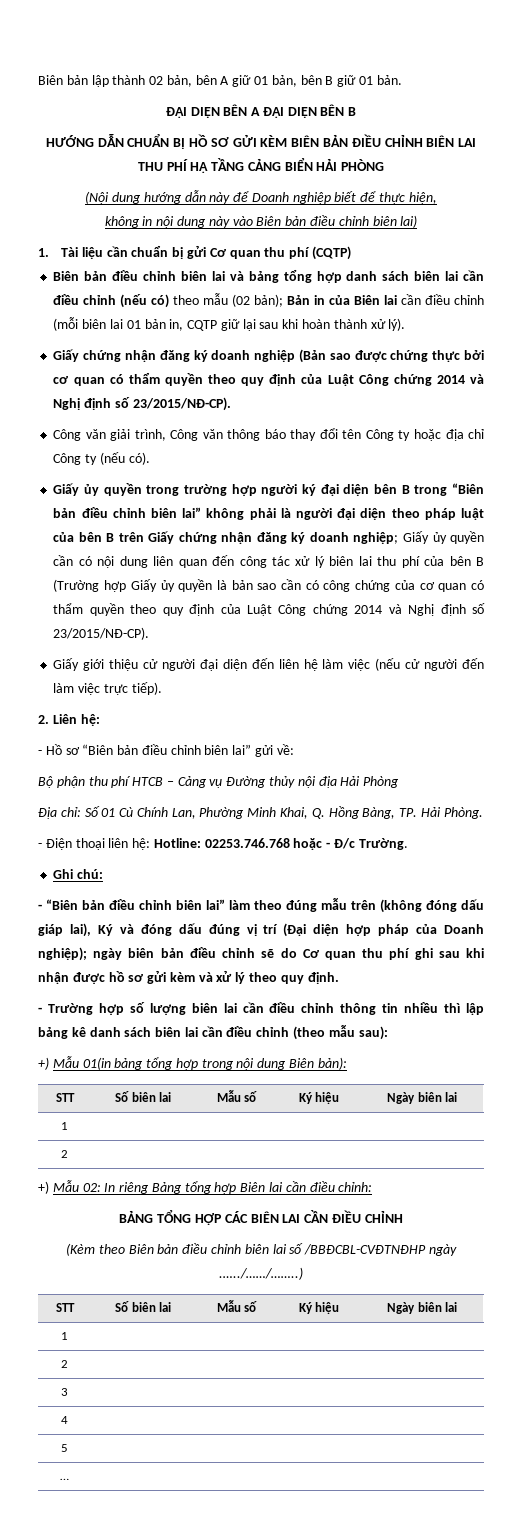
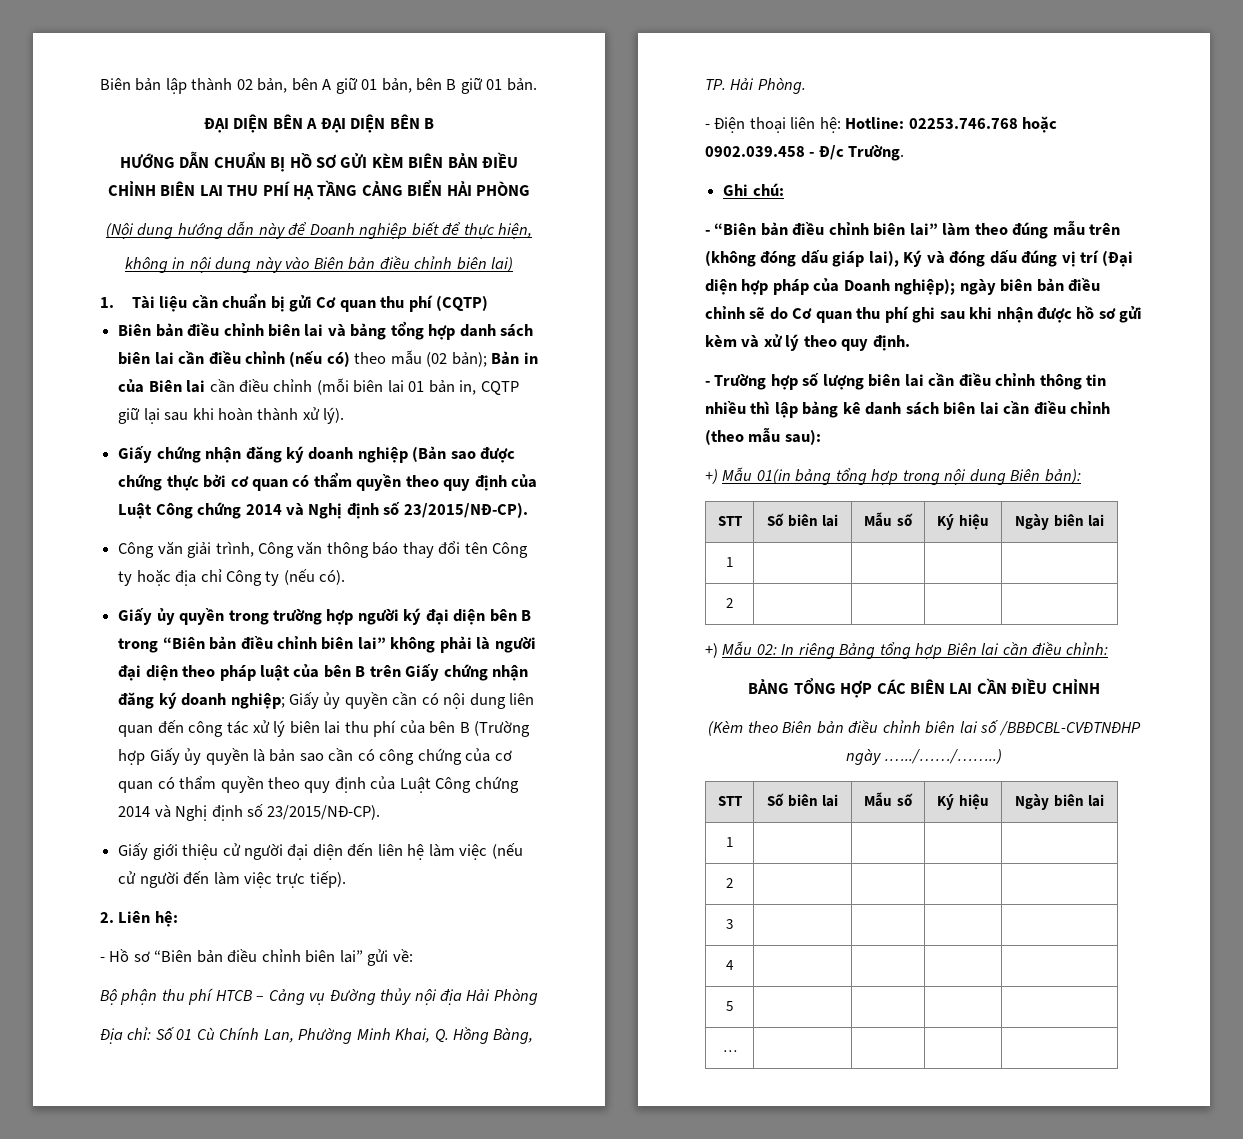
(323, 844) none -> [705,146,805,157] 0902.039.458

